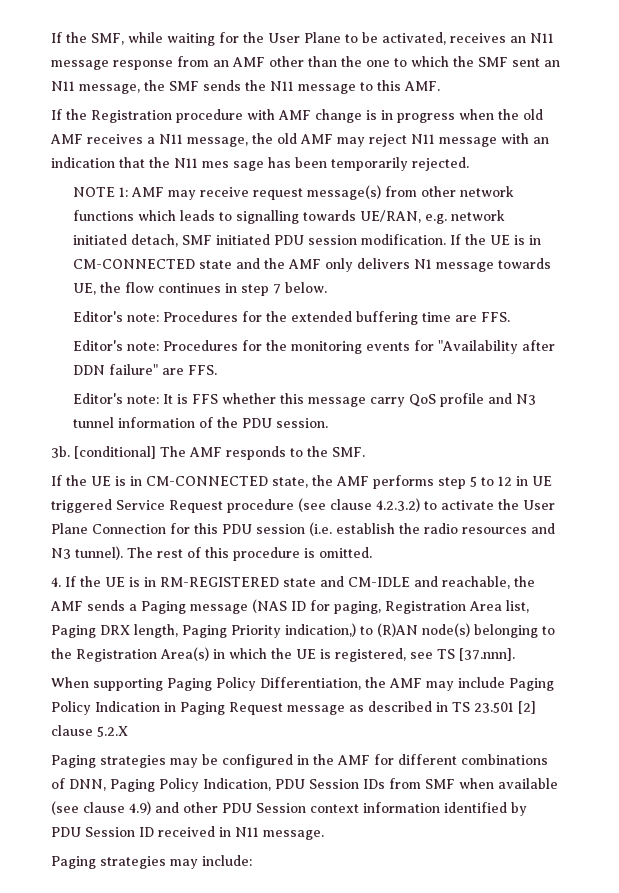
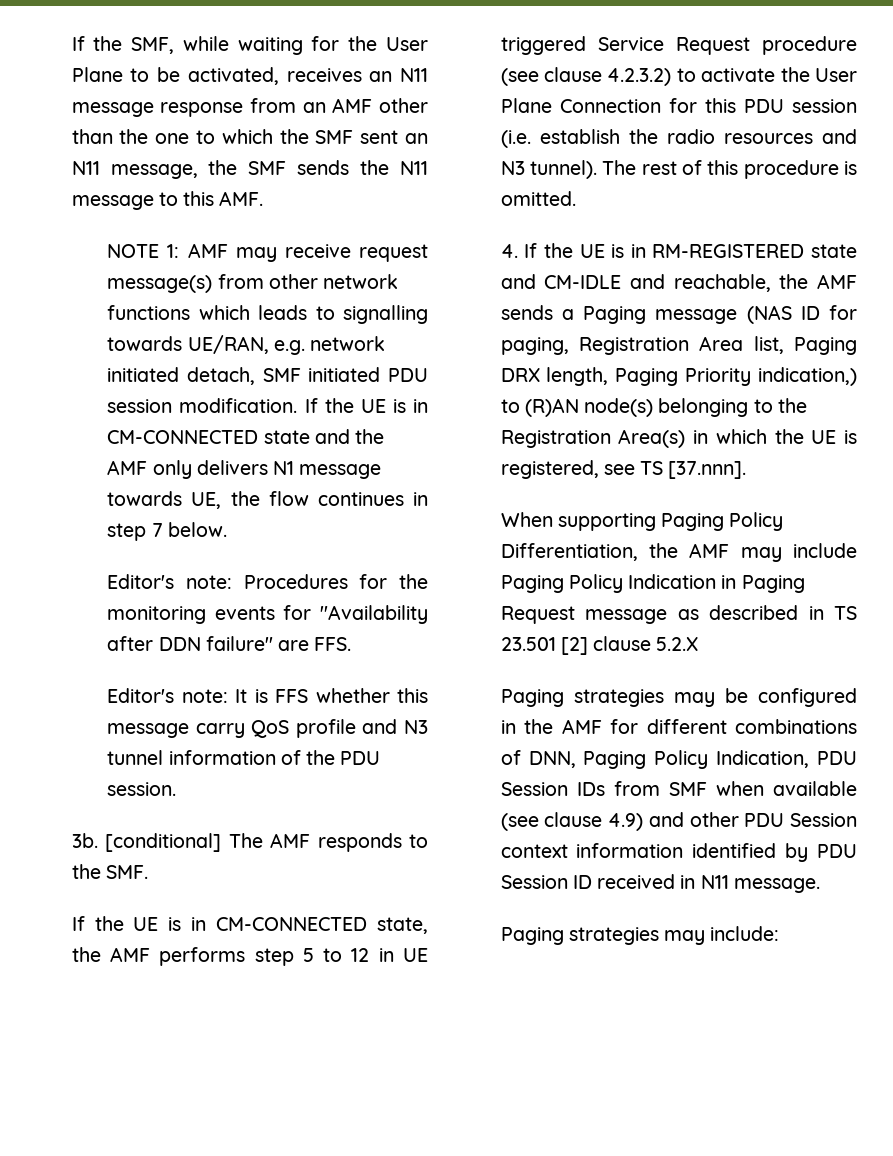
[50,109,543,123] [49,133,549,147] [50,157,469,171] // If the Registration procedure with AMF change is in progress when the old AMF receives a N11 message, the old AMF may reject N11 message with an indication that the N11 mes sage has been temporarily rejected. -> (264, 198) none
[72,311,510,325] // Editor's note: Procedures for the extended buffering time are FFS. -> (227, 529) none

